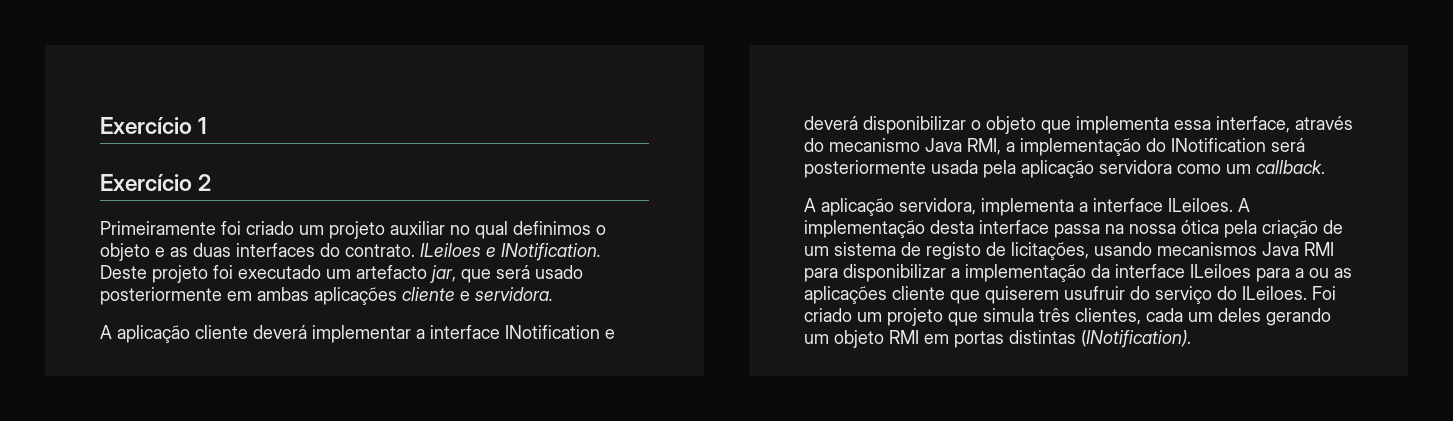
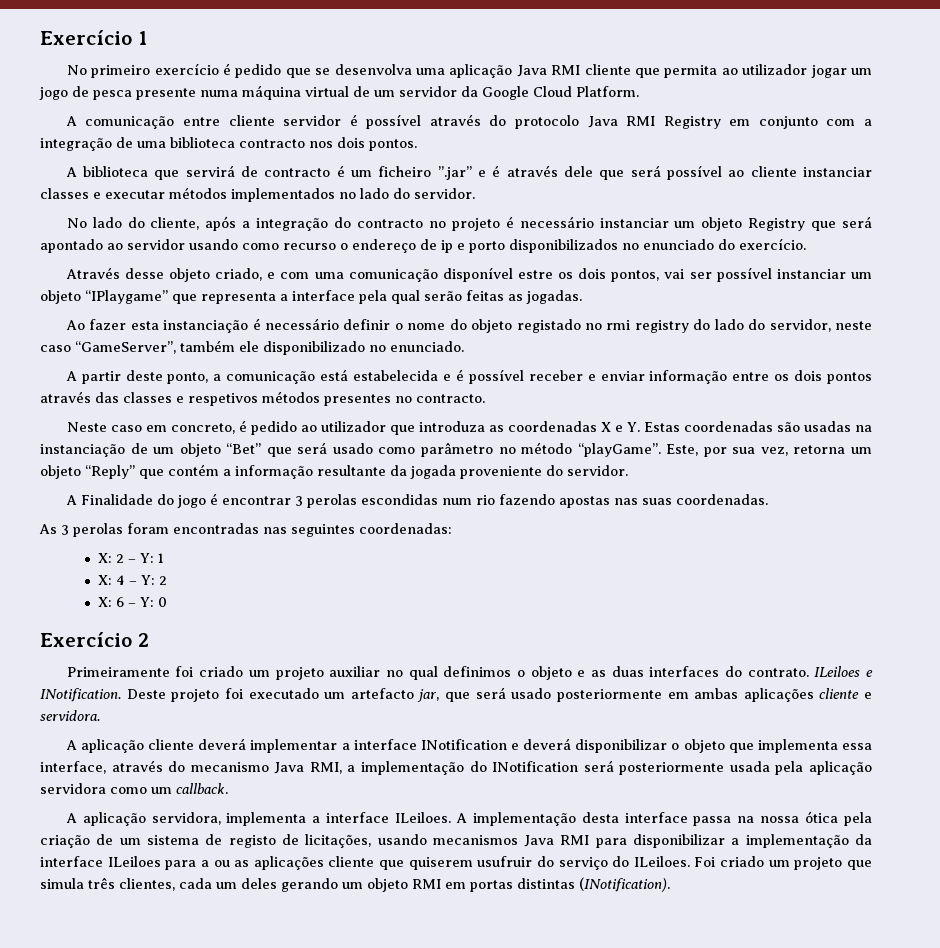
(208, 125) none -> [66,63,872,78] [39,85,639,100] [65,114,872,129] [40,137,417,151] [65,165,872,180] [40,187,475,202] [66,216,872,231] [40,238,806,253] [65,267,872,282] [40,290,582,304] [65,318,873,333] [40,340,464,355] [65,369,872,384] [40,391,485,406] [66,420,873,435] [40,442,872,457] [40,464,628,479] [65,493,768,508] [39,523,452,537] [97,553,164,563] [97,575,167,585] [97,597,167,607] // No primeiro exercício é pedido que se desenvolva uma aplicação Java RMI cliente que permita ao utilizador jogar um jogo de pesca presente numa máquina virtual de um servidor da Google Cloud Platform. // A comunicação entre cliente servidor é possível através do protocolo Java RMI Registry em conjunto com a integração de uma biblioteca contracto nos dois pontos. // A biblioteca que servirá de contracto é um ficheiro ”.jar” e é através dele que será possível ao cliente instanciar classes e executar métodos implementados no lado do servidor. // No lado do cliente, após a integração do contracto no projeto é necessário instanciar um objeto Registry que será apontado ao servidor usando como recurso o endereço de ip e porto disponibilizados no enunciado do exercício. // Através desse objeto criado, e com uma comunicação disponível estre os dois pontos, vai ser possível instanciar um objeto “IPlaygame” que representa a interface pela qual serão feitas as jogadas. // Ao fazer esta instanciação é necessário definir o nome do objeto registado no rmi registry do lado do servidor, neste caso “GameServer”, também ele disponibilizado no enunciado. // A partir deste ponto, a comunicação está estabelecida e é possível receber e enviar informação entre os dois pontos através das classes e respetivos métodos presentes no contracto. // Neste caso em concreto, é pedido ao utilizador que introduza as coordenadas X e Y. Estas coordenadas são usadas na instanciação de um objeto “Bet” que será usado como parâmetro no método “playGame”. Este, por sua vez, retorna um objeto “Reply” que contém a informação resultante da jogada proveniente do servidor. // A Finalidade do jogo é encontrar 3 perolas escondidas num rio fazendo apostas nas suas coordenadas. // As 3 perolas foram encontradas nas seguintes coordenadas: // X: 2 – Y: 1 // X: 4 – Y: 2 // X: 6 – Y: 0

